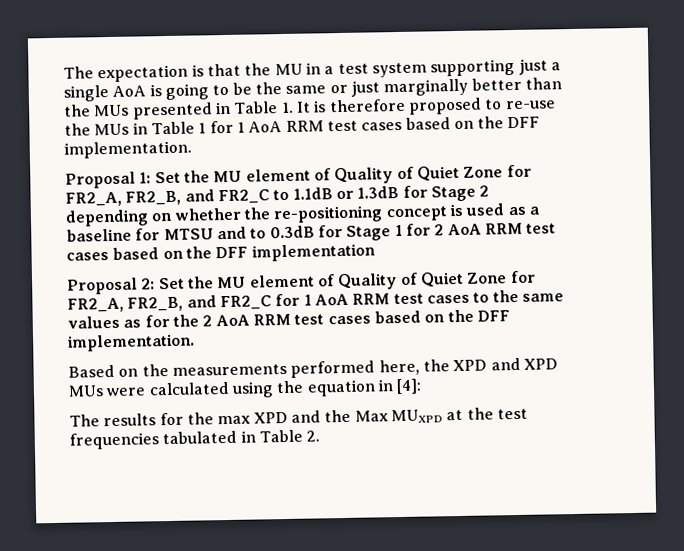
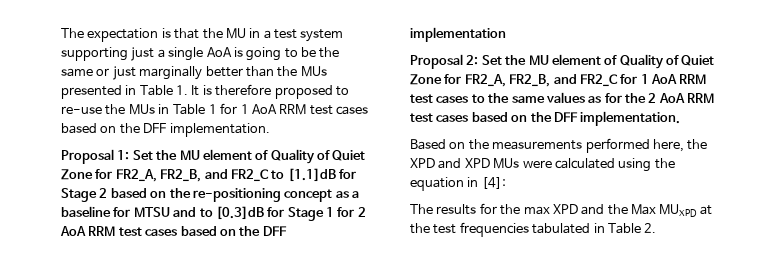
[292,185,490,202] [65,207,242,227] 1.1dB or 1.3dB for Stage 2 depending on whether -> [287,168,356,182] [61,188,167,202] [1.1]dB for Stage 2 based on
[448,203,505,217] is used -> (333, 195) none
[269,225,315,239] 0.3dB -> [215,206,264,220] [0.3]dB

